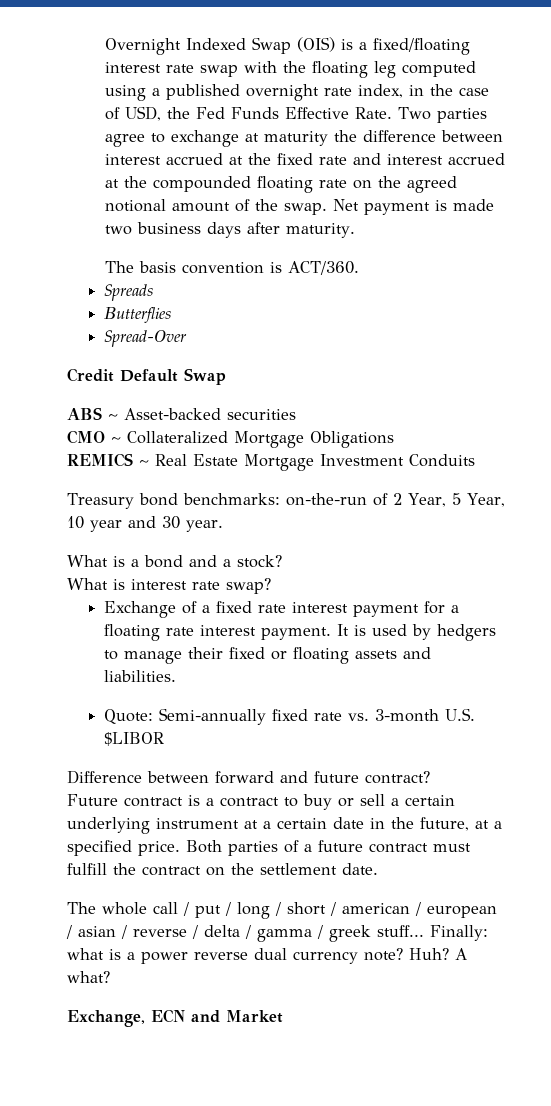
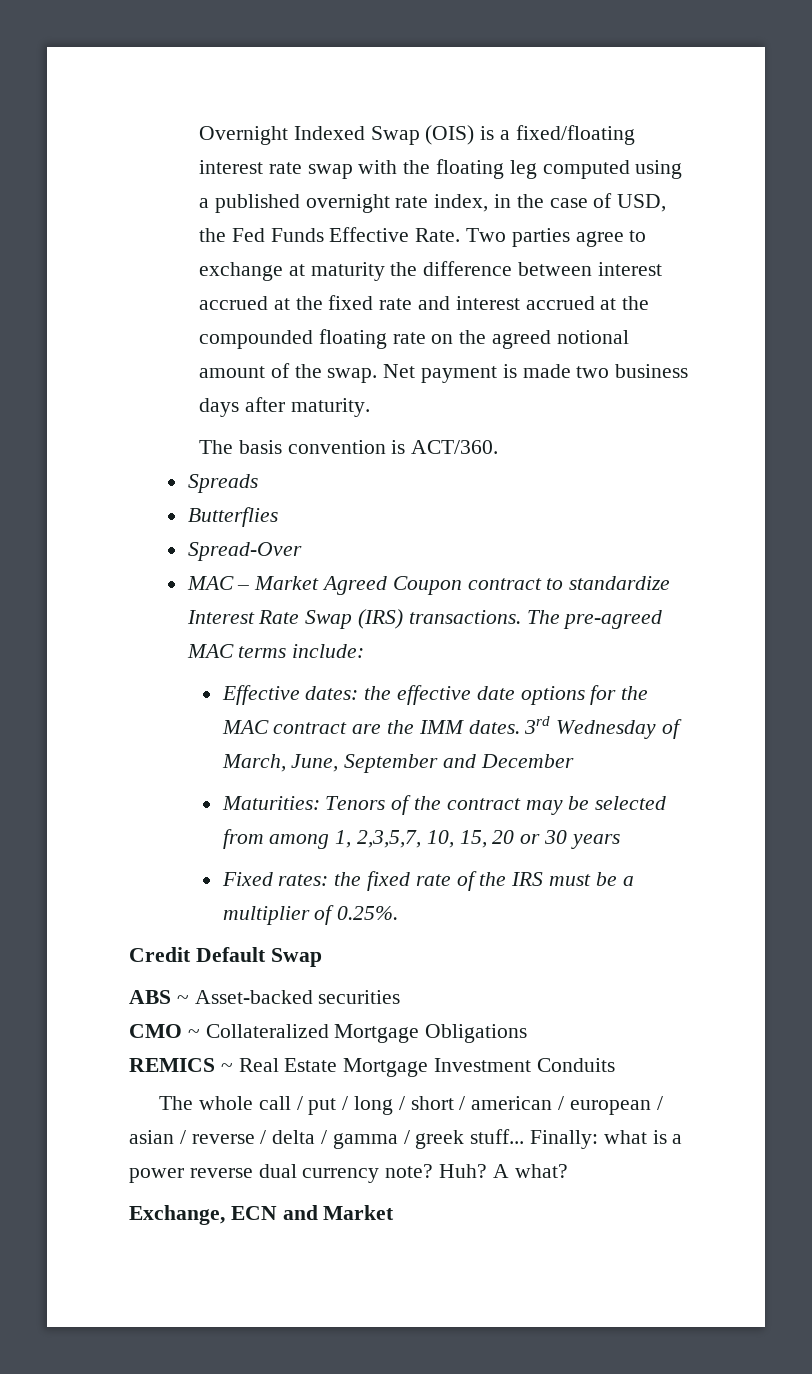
(188, 338) none -> [186,576,671,595] [186,609,663,629] [186,644,365,658] [221,685,649,705] [221,716,683,739] [221,754,574,773] [221,795,667,815] [222,829,620,849] [221,871,634,891] [222,905,399,925] // MAC – Market Agreed Coupon contract to standardize Interest Rate Swap (IRS) transactions. The pre-agreed MAC terms include: // Effective dates: the effective date options for the MAC contract are the IMM dates. 3rd Wednesday of March, June, September and December // Maturities: Tenors of the contract may be selected from among 1, 2,3,5,7, 10, 15, 20 or 30 years // Fixed rates: the fixed rate of the IRS must be a multiplier of 0.25%.
[67,493,505,509] [67,516,223,532] [67,555,282,568] [67,578,271,594] [104,601,460,618] [104,624,497,641] [104,647,432,664] [104,670,177,682] [104,708,476,725] [104,732,165,746] [67,770,430,784] [67,794,455,810] [67,817,502,834] [67,840,471,856] [67,863,378,876] // Treasury bond benchmarks: on-the-run of 2 Year, 5 Year, 10 year and 30 year. // What is a bond and a stock? // What is interest rate swap? // Exchange of a fixed rate interest payment for a floating rate interest payment. It is used by hedgers to manage their fixed or floating assets and liabilities. // Quote: Semi-annually fixed rate vs. 3-month U.S. $LIBOR // Difference between forward and future contract? // Future contract is a contract to buy or sell a certain underlying instrument at a certain date in the future, at a specified price. Both parties of a future contract must fulfill the contract on the settlement date. -> (615, 1065) none

